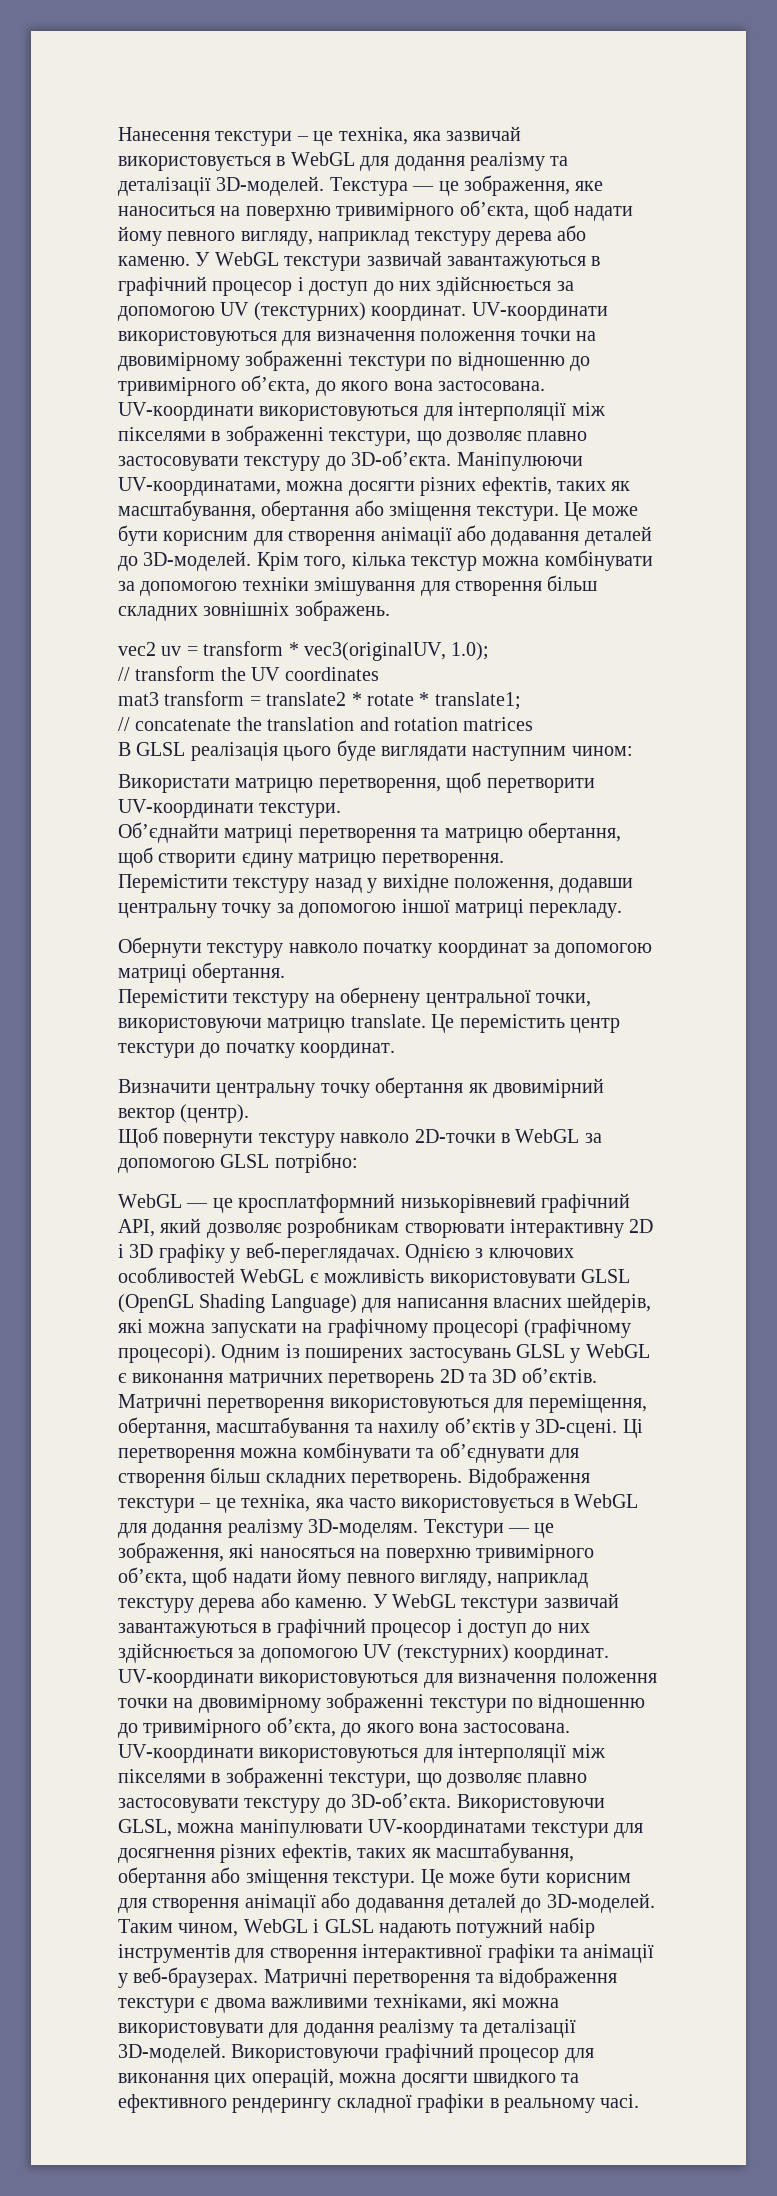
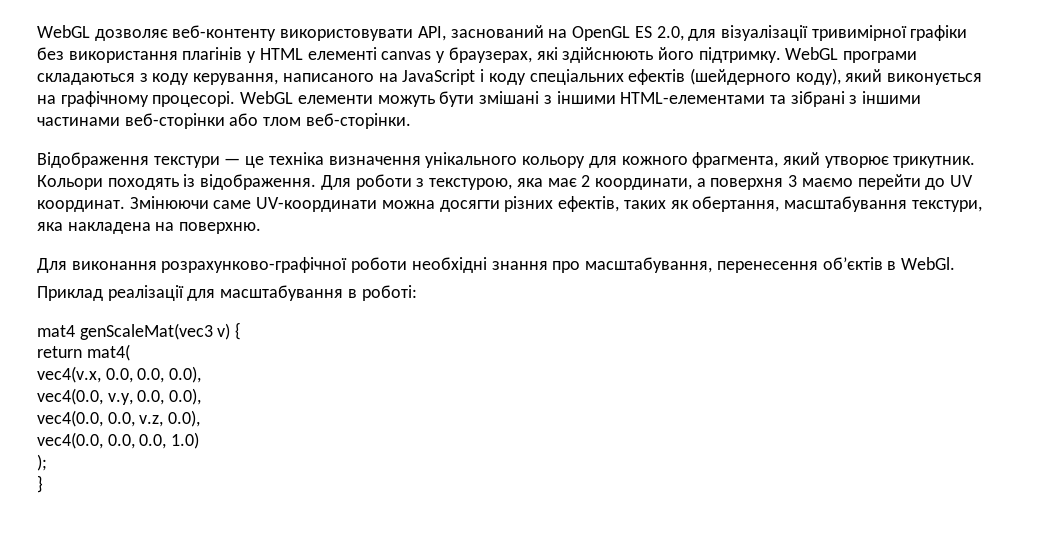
[118,126,522,146] [118,152,569,171] [118,175,604,196] [118,200,634,221] [118,225,587,246] [118,251,601,271] [118,276,574,296] [118,302,608,321] [118,331,596,346] [118,350,590,371] [118,375,545,396] [118,402,605,421] [118,425,588,446] [118,450,583,471] [118,477,281,496] Нанесення текстури – це техніка, яка зазвичай використовується в WebGL для додання реалізму та деталізації 3D-моделей. Текстура — це зображення, яке наноситься на поверхню тривимірного об’єкта, щоб надати йому певного вигляду, наприклад текстуру дерева або каменю. У WebGL текстури зазвичай завантажуються в графічний процесор і доступ до них здійснюється за допомогою UV (текстурних) координат. UV-координати використовуються для визначення положення точки на двовимірному зображенні текстури по відношенню до тривимірного об’єкта, до якого вона застосована. UV-координати використовуються для інтерполяції між пікселями в зображенні текстури, що дозволяє плавно застосовувати текстуру до 3D-об’єкта. Маніпулюючи UV-координатами, -> [37,25,968,41] [37,47,918,63] [37,68,983,85] [37,91,922,107] [37,113,411,129] [37,152,976,168] [37,174,974,190] [37,196,378,212] WebGL дозволяє веб-контенту використовувати API, заснований на OpenGL ES 2.0, для візуалізації тривимірної графіки без використання плагінів у HTML елементі canvas у браузерах, які здійснюють його підтримку. WebGL програми складаються з коду керування, написаного на JavaScript і коду спеціальних ефектів (шейдерного коду), який виконується на графічному процесорі. WebGL елементи можуть бути змішані з іншими HTML-елементами та зібрані з іншими частинами веб-сторінки або тлом веб-сторінки. // Відображення текстури — це техніка визначення унікального кольору для кожного фрагмента, який утворює трикутник. Кольори походять із відображення. Для роботи з текстурою, яка має 2 координати, а поверхня 3 маємо перейти до UV координат. Змінюючи саме UV-координати
[118,500,639,521] [118,525,652,546] [118,550,653,571] [118,575,599,596] [118,600,390,621] [118,641,490,661] [118,666,379,681] [118,691,521,710] [118,717,534,731] [118,740,633,761] [118,772,595,793] [118,799,342,818] [118,822,621,843] [118,847,504,868] [118,874,634,893] [118,899,623,918] [118,937,653,958] [118,962,286,983] [118,987,591,1008] [118,1014,620,1033] [118,1043,396,1058] [118,1077,604,1098] [118,1104,250,1123] [118,1127,602,1148] [118,1152,358,1173] [118,1193,630,1213] [118,1217,654,1238] [118,1242,574,1263] [118,1267,630,1288] [118,1293,652,1313] [118,1319,632,1338] [118,1344,650,1363] [118,1367,597,1388] [118,1394,647,1413] [118,1417,643,1438] [118,1442,579,1463] [118,1467,590,1488] [118,1494,639,1513] [118,1519,555,1538] [118,1542,594,1563] [118,1567,589,1588] [118,1592,619,1613] [118,1618,590,1638] [118,1643,609,1663] [118,1669,657,1688] [118,1692,646,1713] [118,1717,571,1738] [118,1744,605,1763] [118,1767,588,1788] [118,1792,605,1813] [118,1819,643,1838] [118,1842,574,1863] [118,1867,631,1888] [118,1892,655,1913] [118,1917,595,1938] [118,1944,655,1963] [118,1967,617,1988] [118,1994,560,2013] [118,2019,576,2038] [118,2043,594,2063] [118,2068,580,2088] [118,2094,640,2113] масштабування, обертання або зміщення текстури. Це може бути корисним для створення анімації або додавання деталей до 3D-моделей. Крім того, кілька текстур можна комбінувати за допомогою техніки змішування для створення більш складних зовнішніх зображень. // vec2 uv = transform * vec3(originalUV, 1.0); // // transform the UV coordinates // mat3 transform = translate2 * rotate * translate1; // // concatenate the translation and rotation matrices // В GLSL реалізація цього буде виглядати наступним чином: // Використати матрицю перетворення, щоб перетворити UV-координати текстури. // Об’єднайти матриці перетворення та матрицю обертання, щоб створити єдину матрицю перетворення. // Перемістити текстуру назад у вихідне положення, додавши центральну точку за допомогою іншої матриці перекладу. // Обернути текстуру навколо початку координат за допомогою матриці обертання. // Перемістити текстуру на обернену центральної точки, використовуючи матрицю translate. Це перемістить центр текстури до початку координат. // Визначити центральну точку обертання як двовимірний вектор (центр). // Щоб повернути текстуру навколо 2D-точки в WebGL за допомогою GLSL потрібно: // WebGL — це кросплатформний низькорівневий графічний API, який дозволяє розробникам створювати інтерактивну 2D і 3D графіку у веб-переглядачах. Однією з ключових особливостей WebGL є можливість використовувати GLSL (OpenGL Shading Language) для написання власних шейдерів, які можна запускати на графічному процесорі (графічному процесорі). Одним із поширених застосувань GLSL у WebGL є виконання матричних перетворень 2D та 3D об’єктів. Матричні перетворення використовуються для переміщення, обертання, масштабування та нахилу об’єктів у 3D-сцені. Ці перетворення можна комбінувати та об’єднувати для створення більш складних перетворень. Відображення текстури – це техніка, яка часто використовується в WebGL для додання реалізму 3D-моделям. Текстури — це зображення, які наносяться на поверхню тривимірного об’єкта, щоб надати йому певного вигляду, наприклад текстуру дерева або каменю. У WebGL текстури зазвичай завантажуються в графічний процесор і доступ до них здійснюється за допомогою UV (текстурних) координат. UV-координати використовуються для визначення положення точки на двовимірному зображенні текстури по відношенню до тривимірного об’єкта, до якого вона застосована. UV-координати використовуються для інтерполяції між пікселями в зображенні текстури, що дозволяє плавно застосовувати текстуру до 3D-об’єкта. Використовуючи GLSL, можна маніпулювати UV-координатами текстури для досягнення різних ефектів, таких як масштабування, обертання або зміщення текстури. Це може бути корисним для створення анімації або додавання деталей до 3D-моделей. Таким чином, WebGL і GLSL надають потужний набір інструментів для створення інтерактивної графіки та анімації у веб-браузерах. Матричні перетворення та відображення текстури є двома важливими техніками, які можна використовувати для додання реалізму та деталізації 3D-моделей. Використовуючи графічний процесор для виконання цих операцій, можна досягти швидкого та ефективного рендерингу складної графіки в реальному часі. -> [692,196,982,212] [37,222,262,234] [37,257,955,273] [37,285,417,301] [37,322,242,340] [37,344,130,361] [37,366,202,383] [37,388,202,405] [37,410,201,427] [37,432,200,449] [37,454,47,471] [37,475,43,493] обертання, масштабування текстури, яка накладена на поверхню. // Для виконання розрахунково-графічної роботи необхідні знання про масштабування, перенесення об’єктів в WebGl. // Приклад реалізації для масштабування в роботі: // mat4 genScaleMat(vec3 v) { // return mat4( // vec4(v.x, 0.0, 0.0, 0.0), // vec4(0.0, v.y, 0.0, 0.0), // vec4(0.0, 0.0, v.z, 0.0), // vec4(0.0, 0.0, 0.0, 1.0) // ); // }

